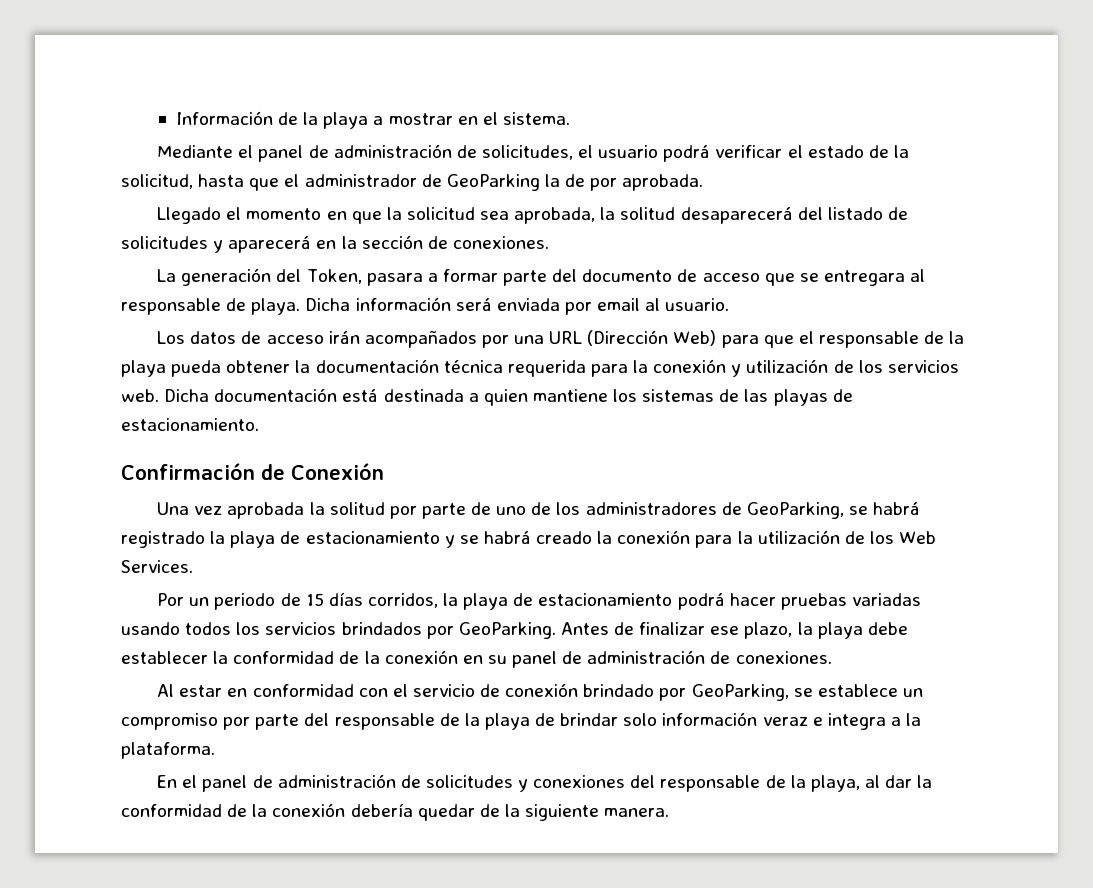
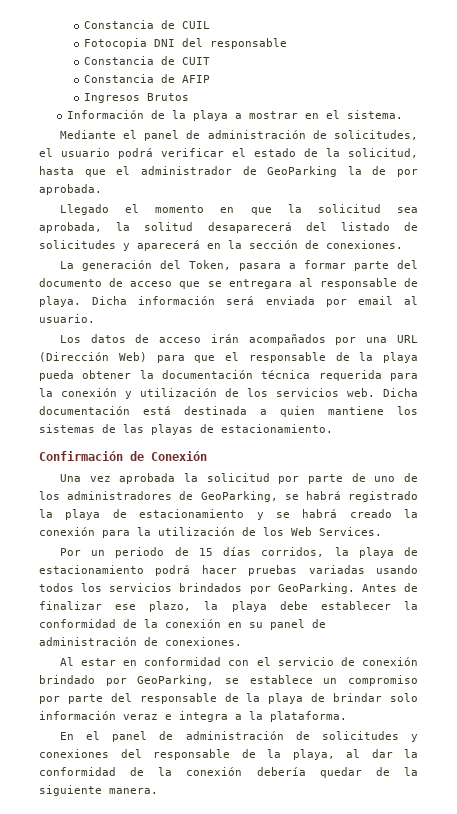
(175, 118) none -> [83,20,210,29] [83,38,287,49] [83,56,210,65] [83,74,210,83] [83,93,189,103] Constancia de CUIL // Fotocopia DNI del responsable // Constancia de CUIT // Constancia de AFIP // Ingresos Brutos //
[329,502,385,515] solitud -> [206,473,270,482] solicitud

